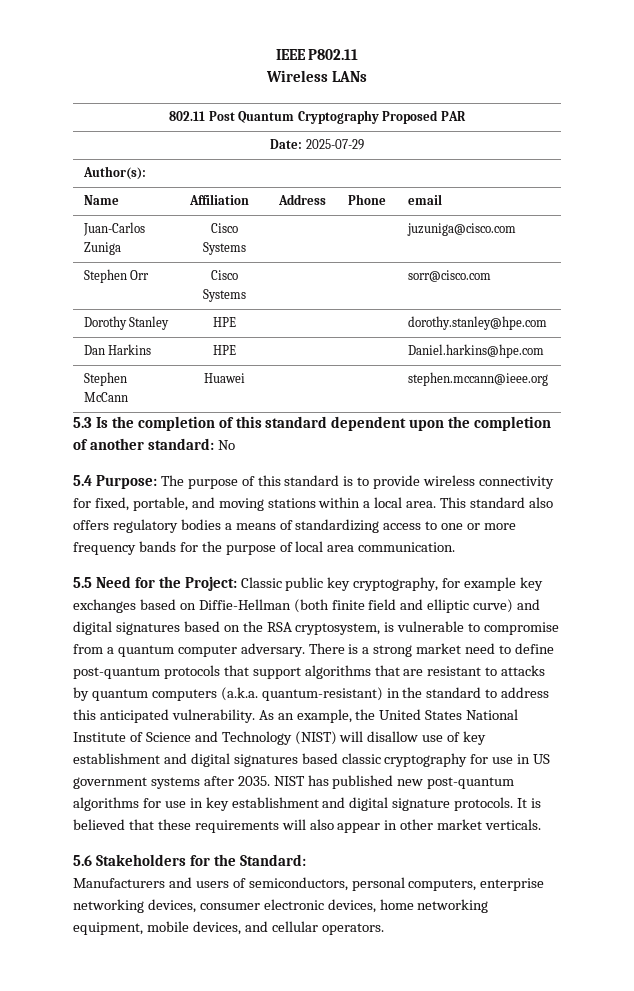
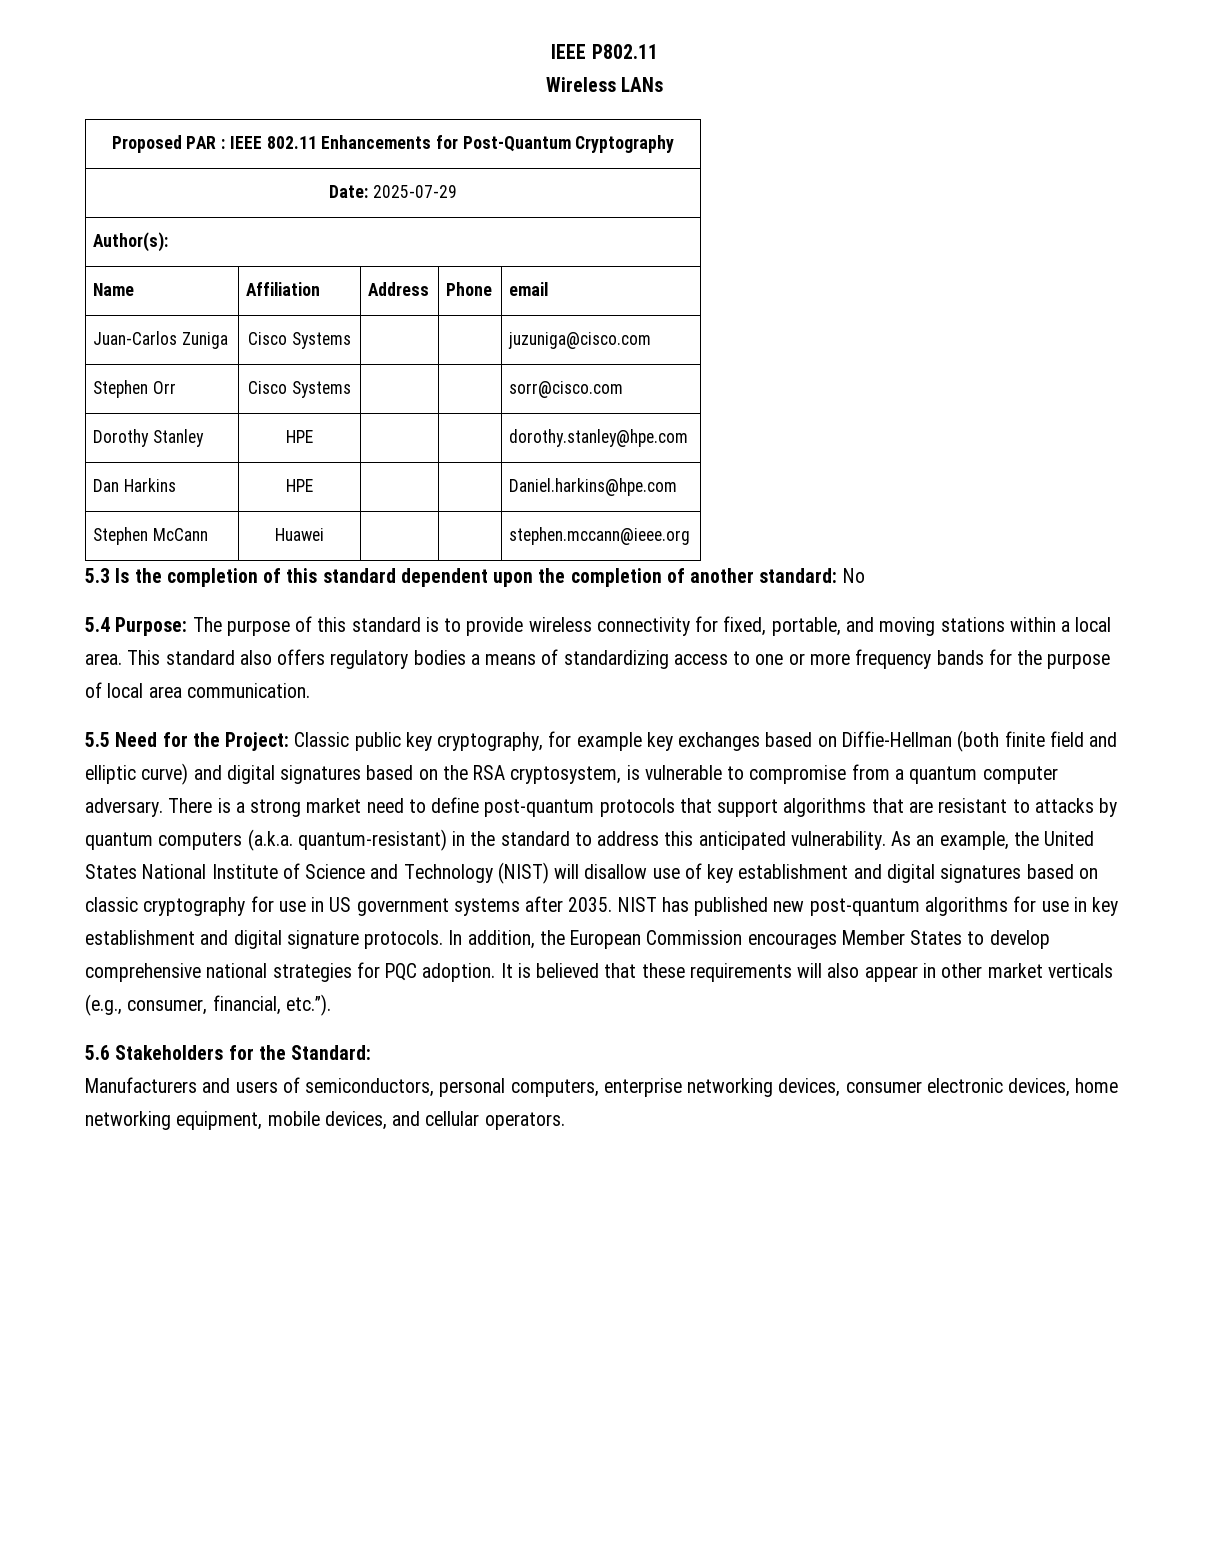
[169,110,466,124] 802.11 Post Quantum Cryptography Proposed PAR -> [111,135,675,153] Proposed PAR : IEEE 802.11 Enhancements for Post-Quantum Cryptography
(338, 758) none -> [1078,868,1098,879] on
(514, 804) none -> [448,930,1050,949] [85,962,496,982] In addition, the European Commission encourages Member States to develop comprehensive national strategies for PQC adoption.
[485,819,542,830] verticals. -> [1047,963,1113,978] [85,994,331,1016] verticals (e.g., consumer, financial, etc.”).

